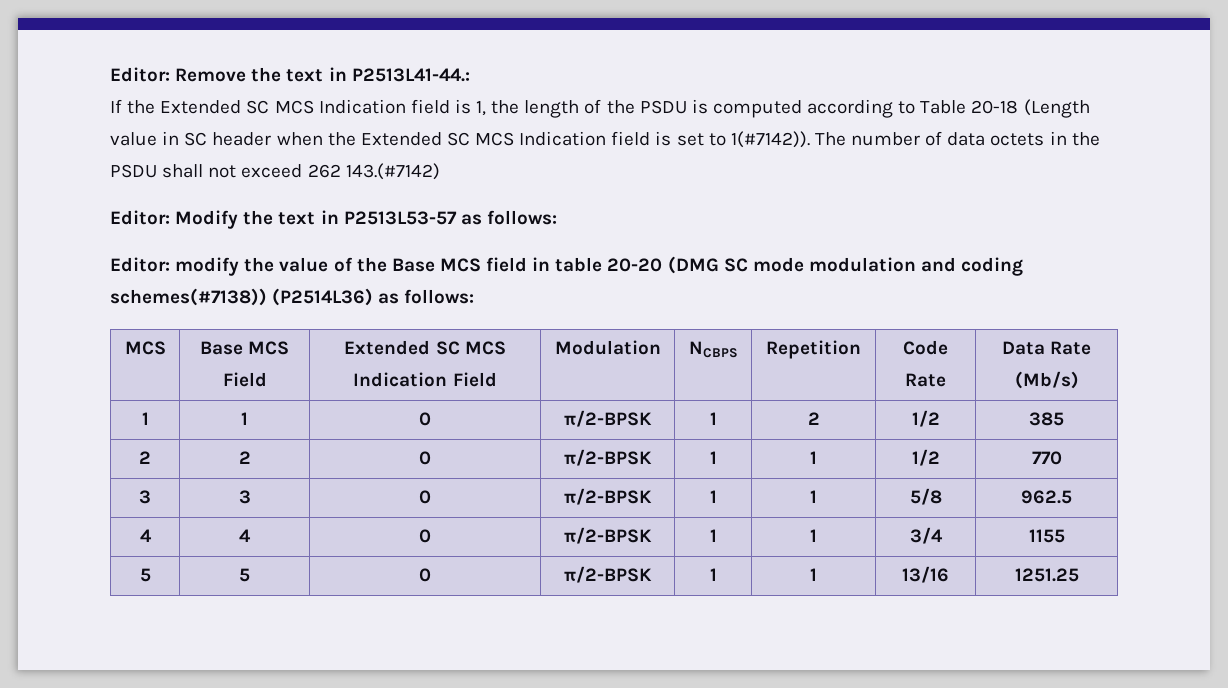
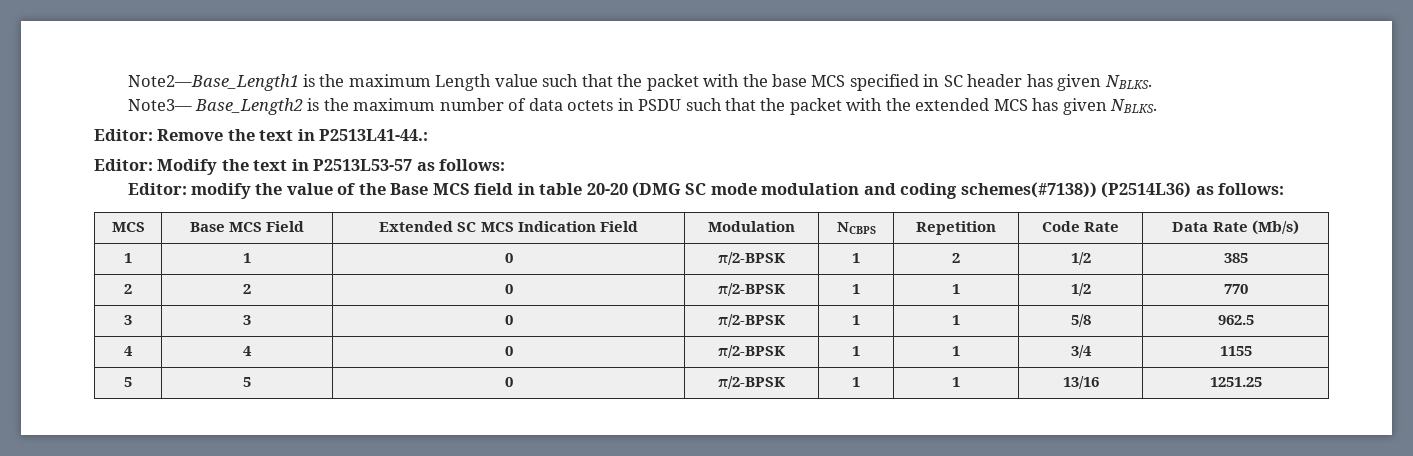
(110, 74) none -> [127,74,1152,91] [127,98,1158,115] Note2—Base_Length1 is the maximum Length value such that the packet with the base MCS specified in SC header has given NBLKS. // Note3— Base_Length2 is the maximum number of data octets in PSDU such that the packet with the extended MCS has given NBLKS. //
[110,99,1090,118] [110,131,1100,148] [110,163,440,180] // If the Extended SC MCS Indication field is 1, the length of the PSDU is computed according to Table 20-18 (Length value in SC header when the Extended SC MCS Indication field is set to 1(#7142)). The number of data octets in the PSDU shall not exceed 262 143.(#7142) -> (429, 135) none

